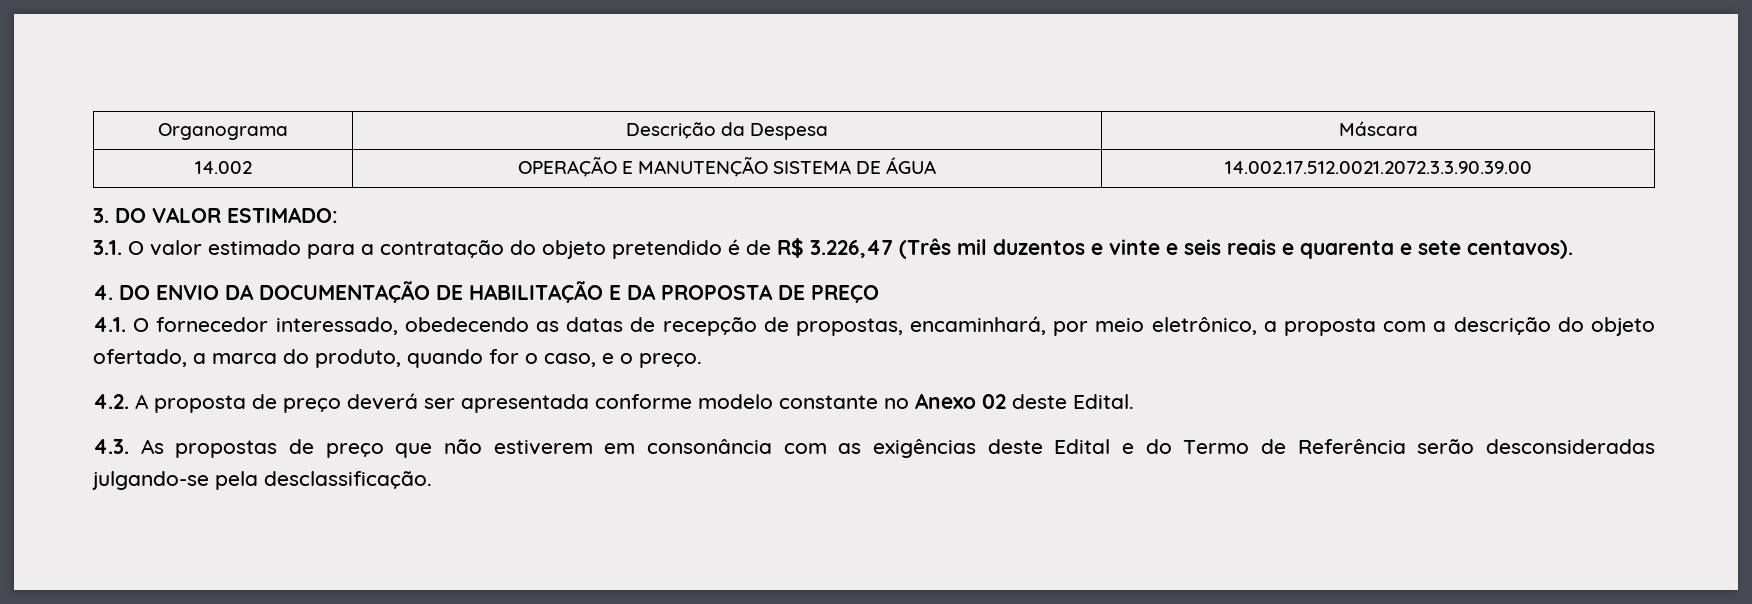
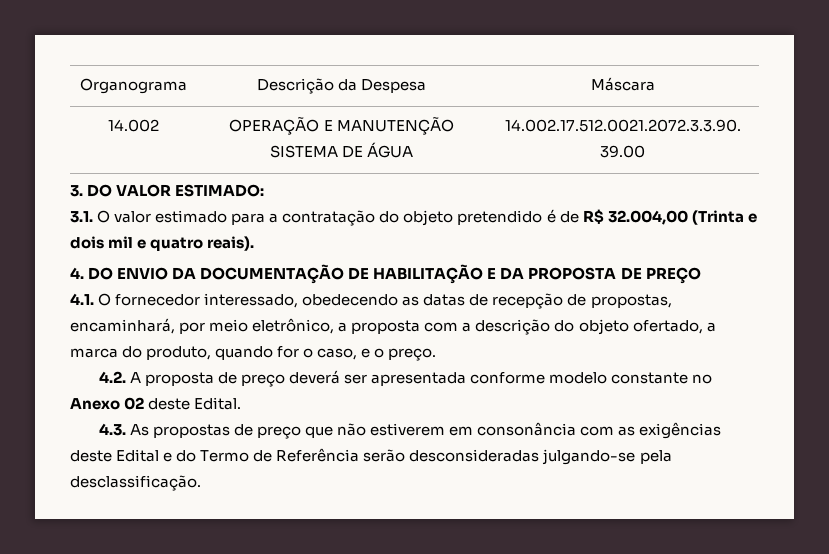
[810,238,1573,259] 3.226,47 (Três mil duzentos e vinte e seis reais e quarenta e sete centavos). -> [607,210,757,225] [70,236,255,251] 32.004,00 (Trinta e dois mil e quatro reais).

